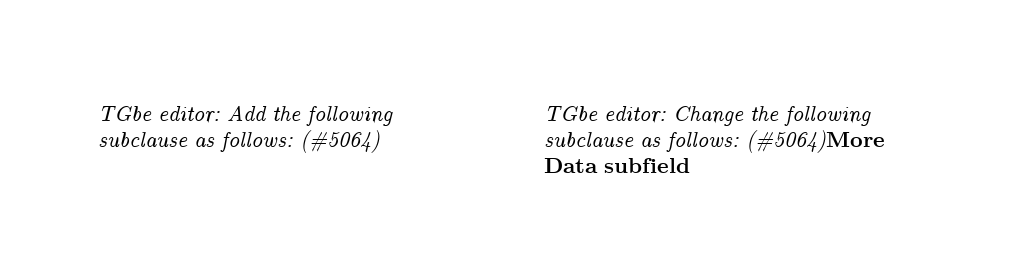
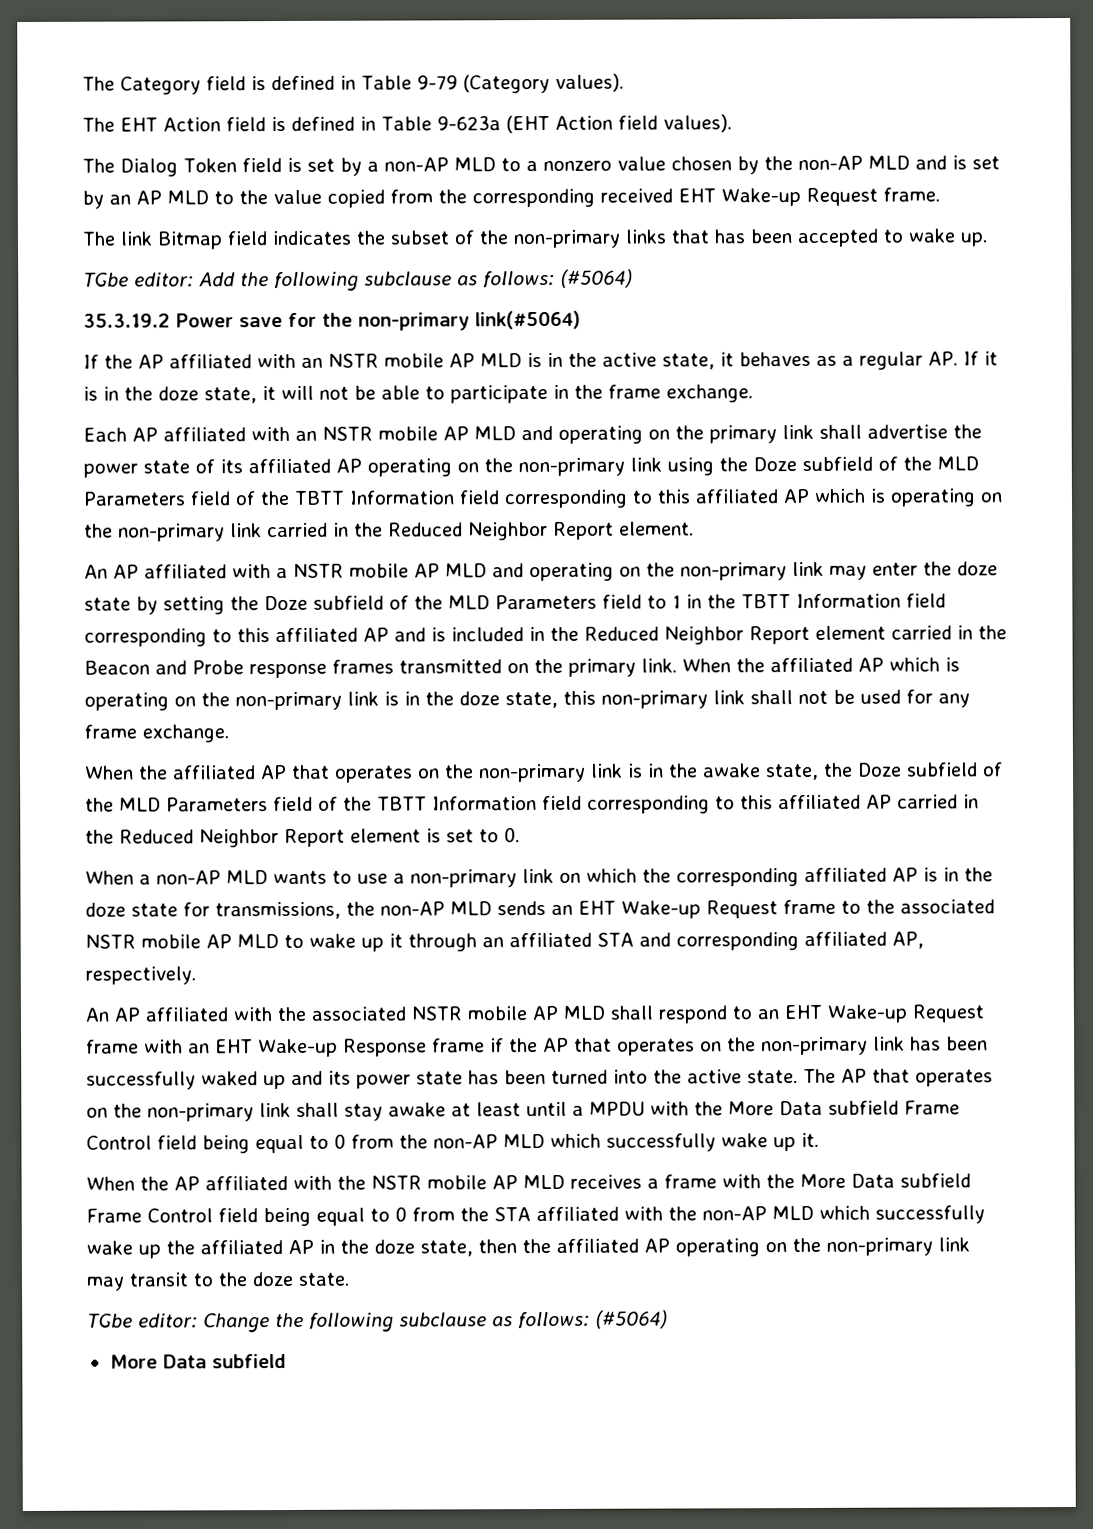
(98, 113) none -> [82,73,624,95] [82,114,732,134] [82,155,1000,177] [82,187,940,209] [82,228,988,250] The Category field is defined in Table 9-79 (Category values). // The EHT Action field is defined in Table 9-623a (EHT Action field values). // The Dialog Token field is set by a non-AP MLD to a nonzero value chosen by the non-AP MLD and is set by an AP MLD to the value copied from the corresponding received EHT Wake-up Request frame. // The link Bitmap field indicates the subset of the non-primary links that has been accepted to wake up. //
(380, 141) none -> [83,310,581,331] [83,351,998,370] [83,384,753,404] [83,424,982,444] [83,456,979,478] [83,488,1002,509] [84,521,694,542] [84,561,998,582] [84,593,946,615] [84,625,1007,647] [84,657,960,679] [84,689,970,711] [84,724,229,743] [85,762,1003,783] [85,794,979,814] [85,827,520,848] [85,867,993,888] [85,899,995,920] [85,931,924,952] [85,966,196,985] [85,1004,984,1024] [86,1036,988,1058] [86,1068,993,1090] [86,1100,960,1122] [86,1132,819,1154] [86,1173,971,1191] [86,1205,985,1227] [86,1237,970,1259] [86,1271,350,1291] // 35.3.19.2 Power save for the non-primary link(#5064) // If the AP affiliated with an NSTR mobile AP MLD is in the active state, it behaves as a regular AP. If it is in the doze state, it will not be able to participate in the frame exchange. // Each AP affiliated with an NSTR mobile AP MLD and operating on the primary link shall advertise the power state of its affiliated AP operating on the non-primary link using the Doze subfield of the MLD Parameters field of the TBTT Information field corresponding to this affiliated AP which is operating on the non-primary link carried in the Reduced Neighbor Report element. // An AP affiliated with a NSTR mobile AP MLD and operating on the non-primary link may enter the doze state by setting the Doze subfield of the MLD Parameters field to 1 in the TBTT Information field corresponding to this affiliated AP and is included in the Reduced Neighbor Report element carried in the Beacon and Probe response frames transmitted on the primary link. When the affiliated AP which is operating on the non-primary link is in the doze state, this non-primary link shall not be used for any frame exchange. // When the affiliated AP that operates on the non-primary link is in the awake state, the Doze subfield of the MLD Parameters field of the TBTT Information field corresponding to this affiliated AP carried in the Reduced Neighbor Report element is set to 0. // When a non-AP MLD wants to use a non-primary link on which the corresponding affiliated AP is in the doze state for transmissions, the non-AP MLD sends an EHT Wake-up Request frame to the associated NSTR mobile AP MLD to wake up it through an affiliated STA and corresponding affiliated AP, respectively. // An AP affiliated with the associated NSTR mobile AP MLD shall respond to an EHT Wake-up Request frame with an EHT Wake-up Response frame if the AP that operates on the non-primary link has been successfully waked up and its power state has been turned into the active state. The AP that operates on the non-primary link shall stay awake at least until a MPDU with the More Data subfield Frame Control field being equal to 0 from the non-AP MLD which successfully wake up it. // When the AP affiliated with the NSTR mobile AP MLD receives a frame with the More Data subfield Frame Control field being equal to 0 from the STA affiliated with the non-AP MLD which successfully wake up the affiliated AP in the doze state, then the affiliated AP operating on the non-primary link may transit to the doze state.
[746,130,885,153] (#5064)More -> [595,1309,668,1329] [109,1354,158,1369] (#5064) // More

